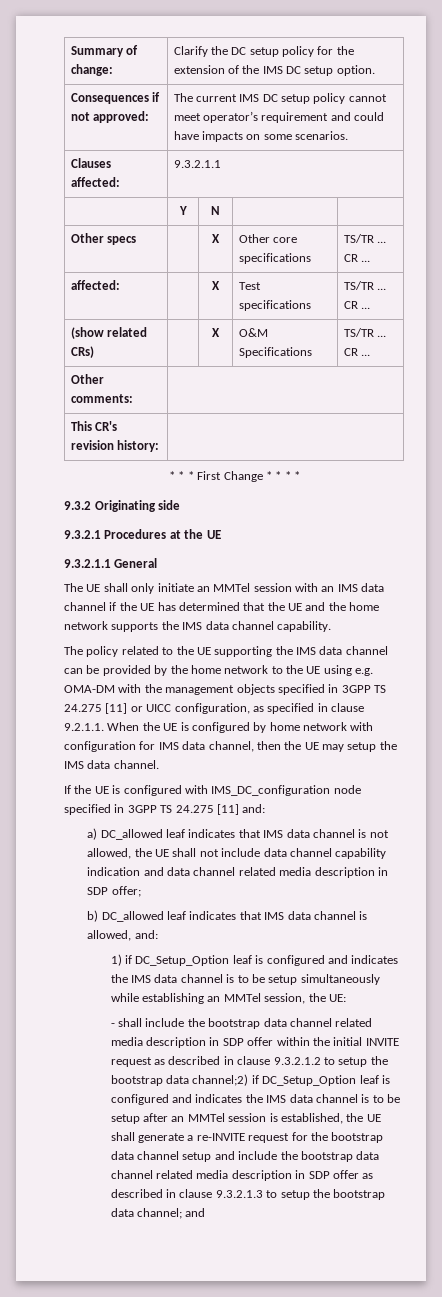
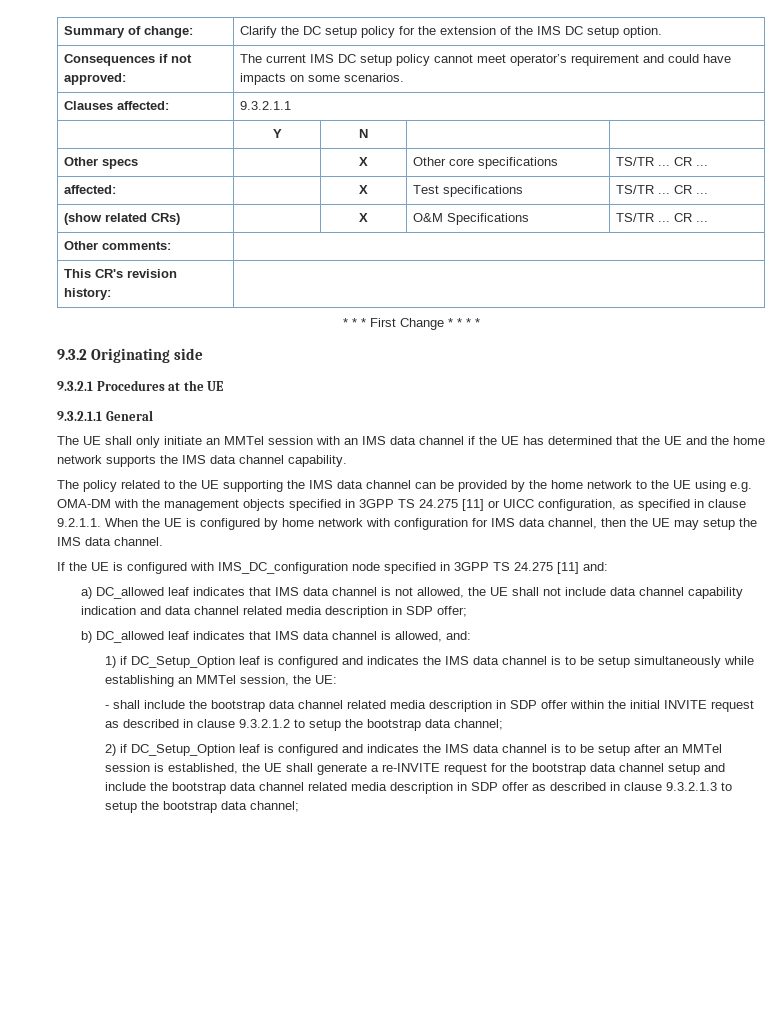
[192,1074,249,1086] channel;2) -> [454,719,504,730] [105,744,117,756] channel; // 2)
[185,1208,206,1217] and -> (300, 806) none

